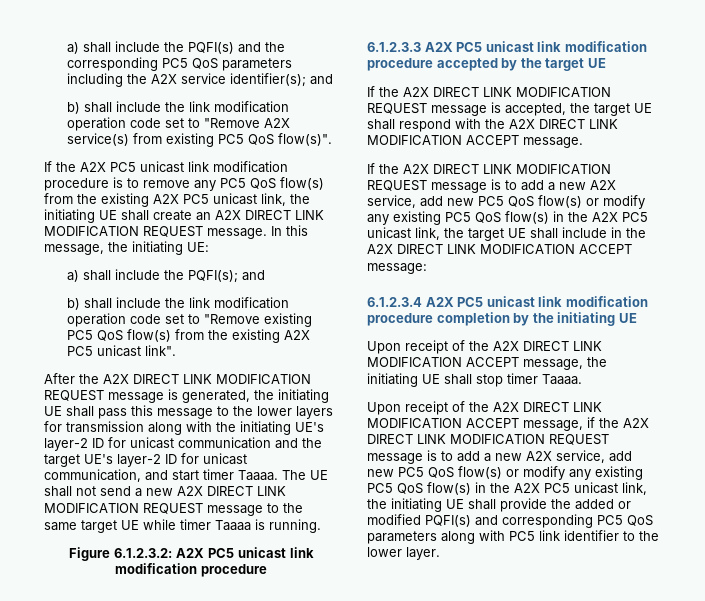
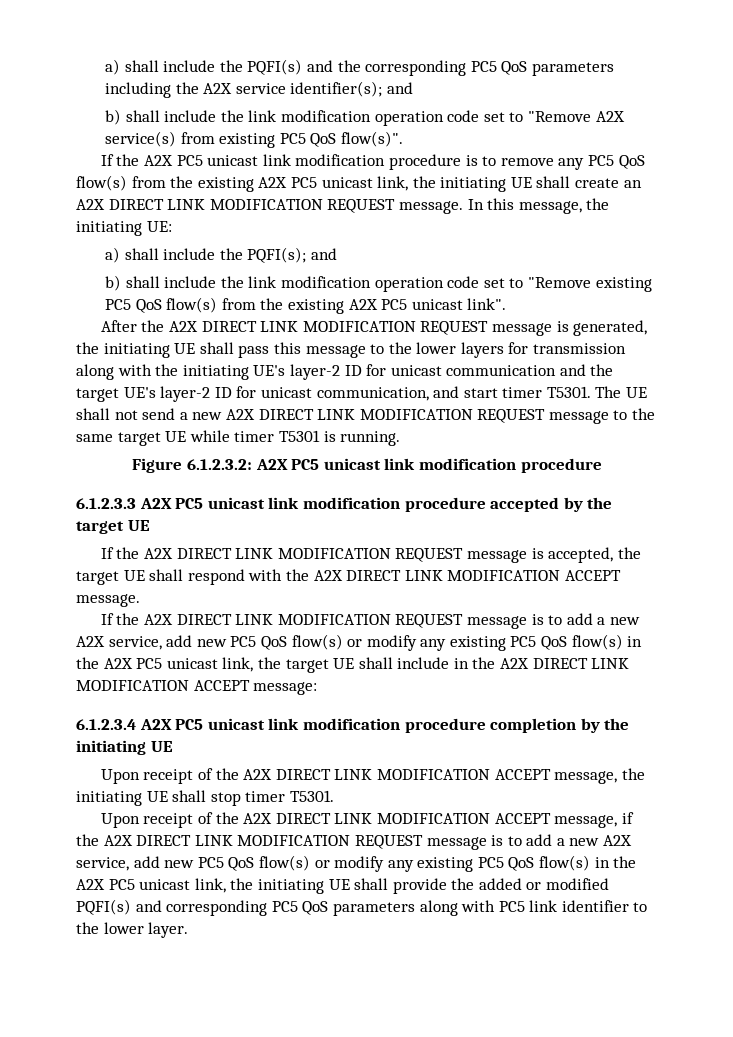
[238,470,278,481] Taaaa. -> [546,386,591,398] T5301.
[215,520,251,531] Taaaa -> [278,430,320,442] T5301
[542,374,582,385] Taaaa. -> [289,790,334,802] T5301.

